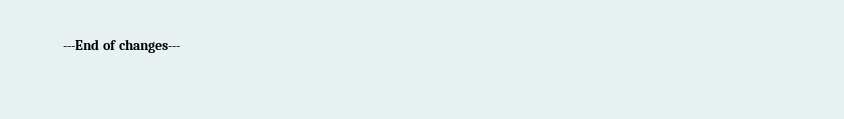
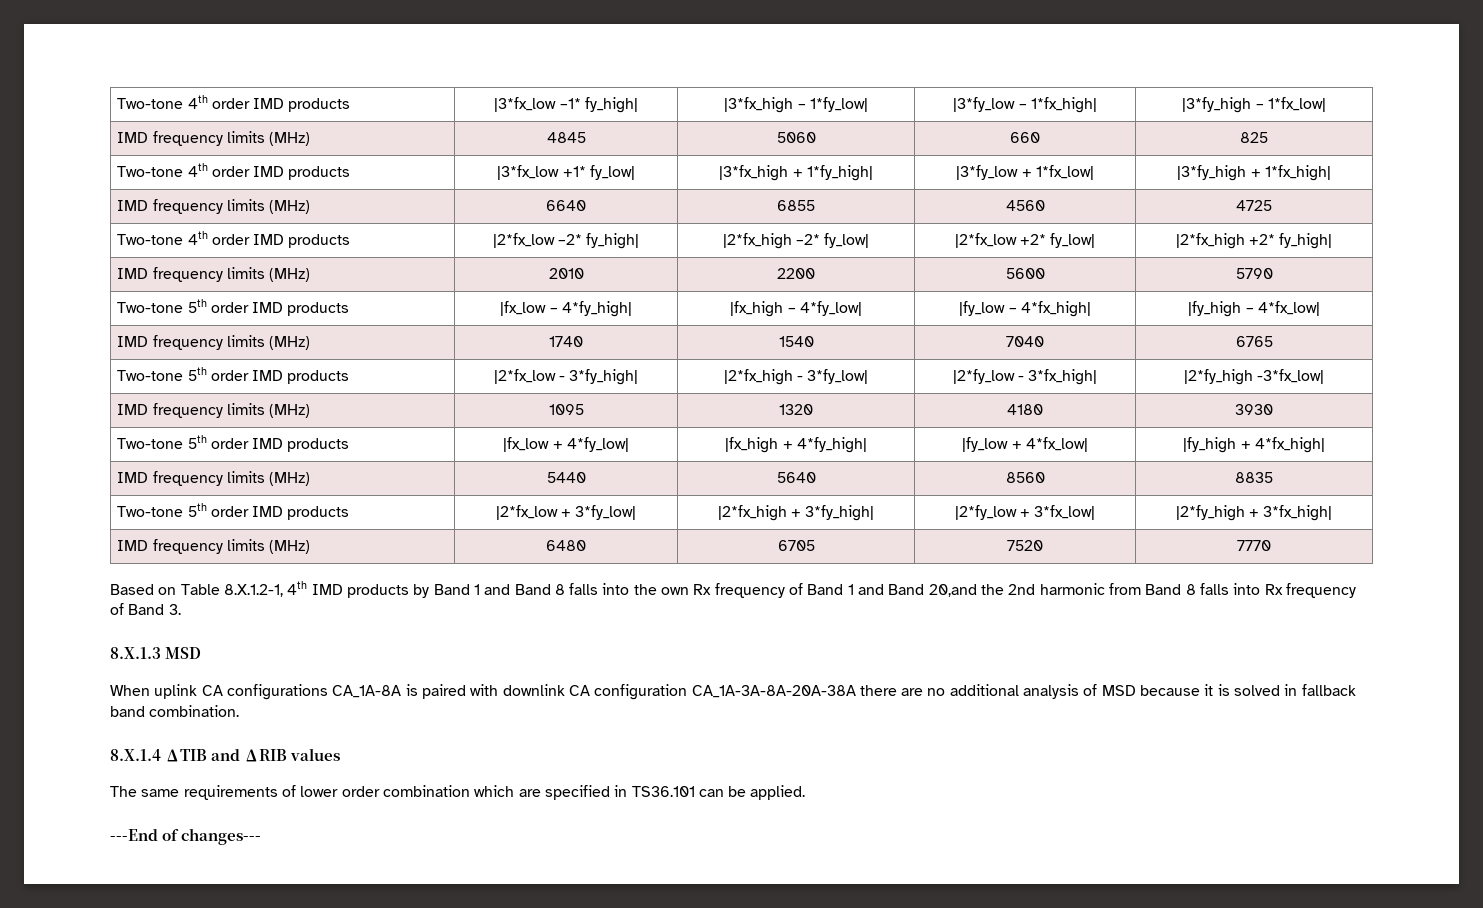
(63, 44) none -> [117,95,351,112] [494,97,638,113] [724,97,868,113] [953,97,1097,113] [1182,97,1326,113] [117,131,311,146] [546,132,586,143] [776,132,816,143] [1010,132,1040,143] [1240,132,1268,143] [117,163,351,180] [497,165,635,180] [719,165,873,181] [956,165,1094,180] [1177,165,1331,181] [117,199,311,214] [546,200,586,211] [777,200,815,211] [1005,200,1045,211] [1236,200,1272,211] [117,231,351,248] [492,233,640,249] [722,233,870,249] [954,233,1096,248] [1175,233,1333,249] [117,267,311,282] [548,268,584,279] [777,268,815,279] [1005,268,1045,279] [1235,268,1273,279] [117,299,350,316] [500,301,632,317] [730,301,862,317] [959,301,1091,317] [1188,301,1320,317] [117,335,311,350] [549,336,583,347] [778,336,814,347] [1006,336,1044,347] [1235,336,1273,347] [117,367,350,384] [493,369,639,385] [723,369,869,385] [952,369,1098,385] [1183,369,1325,385] [117,403,311,418] [548,404,584,415] [779,404,813,415] [1007,404,1043,415] [1235,404,1273,415] [117,435,350,452] [503,437,629,452] [725,437,867,453] [962,437,1088,452] [1183,437,1325,453] [117,471,311,486] [546,472,586,483] [776,472,816,483] [1005,472,1045,483] [1235,472,1273,483] [117,503,350,520] [495,505,637,520] [717,505,875,521] [954,505,1096,520] [1175,505,1333,521] [117,539,311,554] [546,540,586,551] [777,540,815,551] [1007,540,1043,551] [1237,540,1271,551] [110,581,1356,598] [110,603,181,615] [110,647,202,659] [110,684,1356,700] [110,705,240,717] [110,748,341,762] [110,785,806,800] Two-tone 4th order IMD products | |3*fx_low –1* fy_high| | |3*fx_high – 1*fy_low| | |3*fy_low – 1*fx_high| | |3*fy_high – 1*fx_low| // IMD frequency limits (MHz) | 4845 | 5060 | 660 | 825 // Two-tone 4th order IMD products | |3*fx_low +1* fy_low| | |3*fx_high + 1*fy_high| | |3*fy_low + 1*fx_low| | |3*fy_high + 1*fx_high| // IMD frequency limits (MHz) | 6640 | 6855 | 4560 | 4725 // Two-tone 4th order IMD products | |2*fx_low –2* fy_high| | |2*fx_high –2* fy_low| | |2*fx_low +2* fy_low| | |2*fx_high +2* fy_high| // IMD frequency limits (MHz) | 2010 | 2200 | 5600 | 5790 // Two-tone 5th order IMD products | |fx_low – 4*fy_high| | |fx_high – 4*fy_low| | |fy_low – 4*fx_high| | |fy_high – 4*fx_low| // IMD frequency limits (MHz) | 1740 | 1540 | 7040 | 6765 // Two-tone 5th order IMD products | |2*fx_low - 3*fy_high| | |2*fx_high - 3*fy_low| | |2*fy_low - 3*fx_high| | |2*fy_high -3*fx_low| // IMD frequency limits (MHz) | 1095 | 1320 | 4180 | 3930 // Two-tone 5th order IMD products | |fx_low + 4*fy_low| | |fx_high + 4*fy_high| | |fy_low + 4*fx_low| | |fy_high + 4*fx_high| // IMD frequency limits (MHz) | 5440 | 5640 | 8560 | 8835 // Two-tone 5th order IMD products | |2*fx_low + 3*fy_low| | |2*fx_high + 3*fy_high| | |2*fy_low + 3*fx_low| | |2*fy_high + 3*fx_high| // IMD frequency limits (MHz) | 6480 | 6705 | 7520 | 7770 // Based on Table 8.X.1.2-1, 4th IMD products by Band 1 and Band 8 falls into the own Rx frequency of Band 1 and Band 20,and the 2nd harmonic from Band 8 falls into Rx frequency of Band 3. // 8.X.1.3 MSD // When uplink CA configurations CA_1A-8A is paired with downlink CA configuration CA_1A-3A-8A-20A-38A there are no additional analysis of MSD because it is solved in fallback band combination. // 8.X.1.4 ∆TIB and ∆RIB values // The same requirements of lower order combination which are specified in TS36.101 can be applied. //

